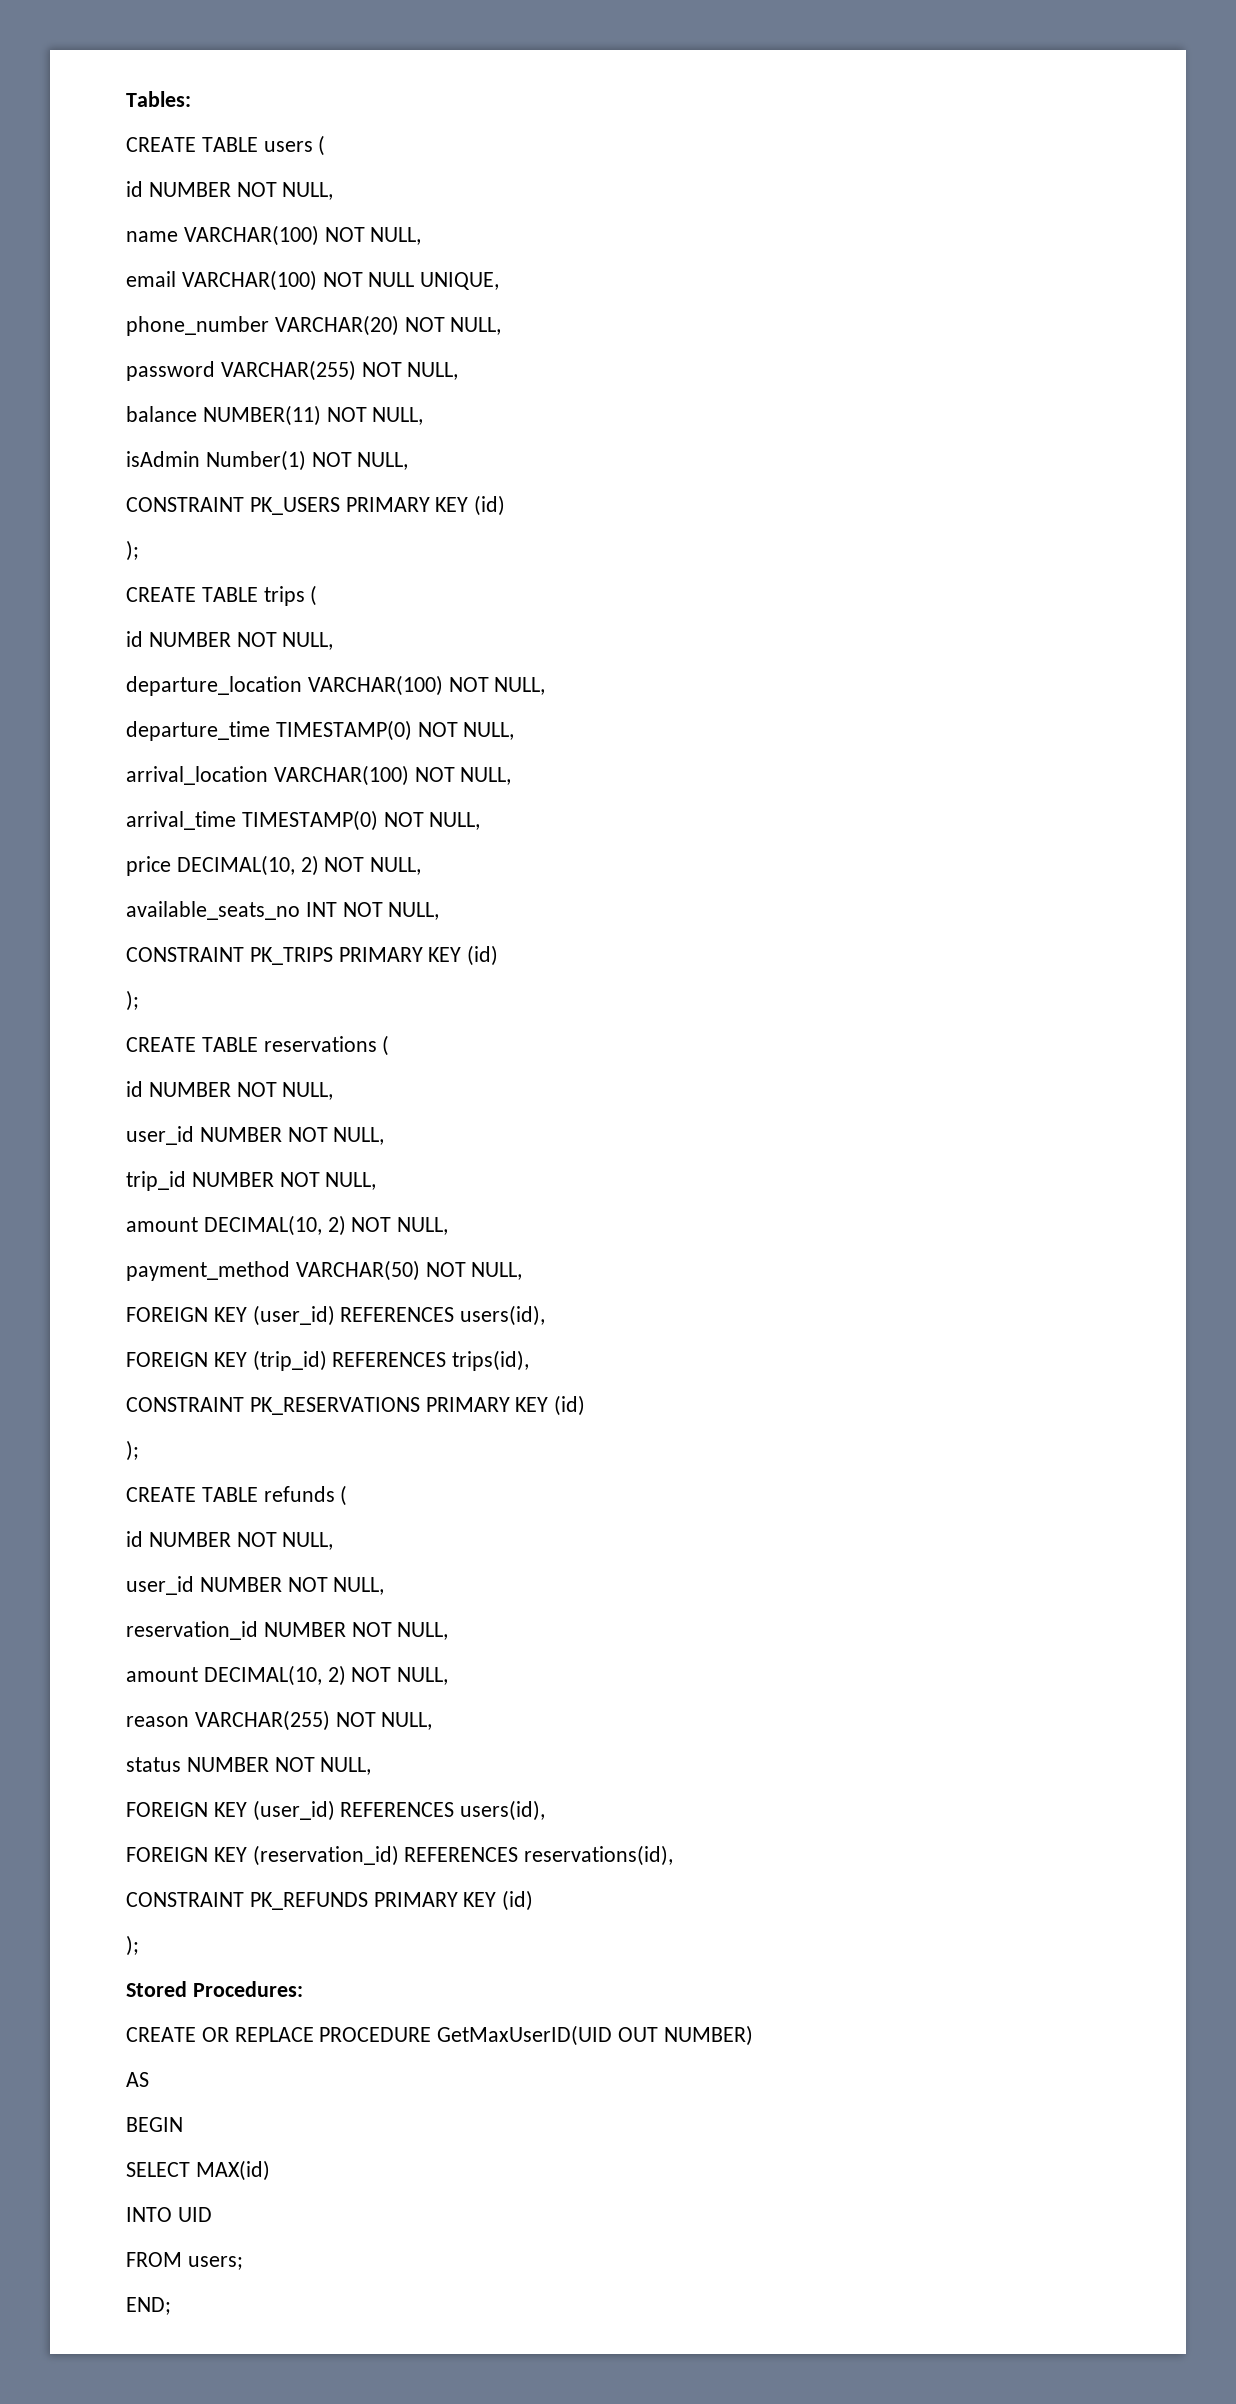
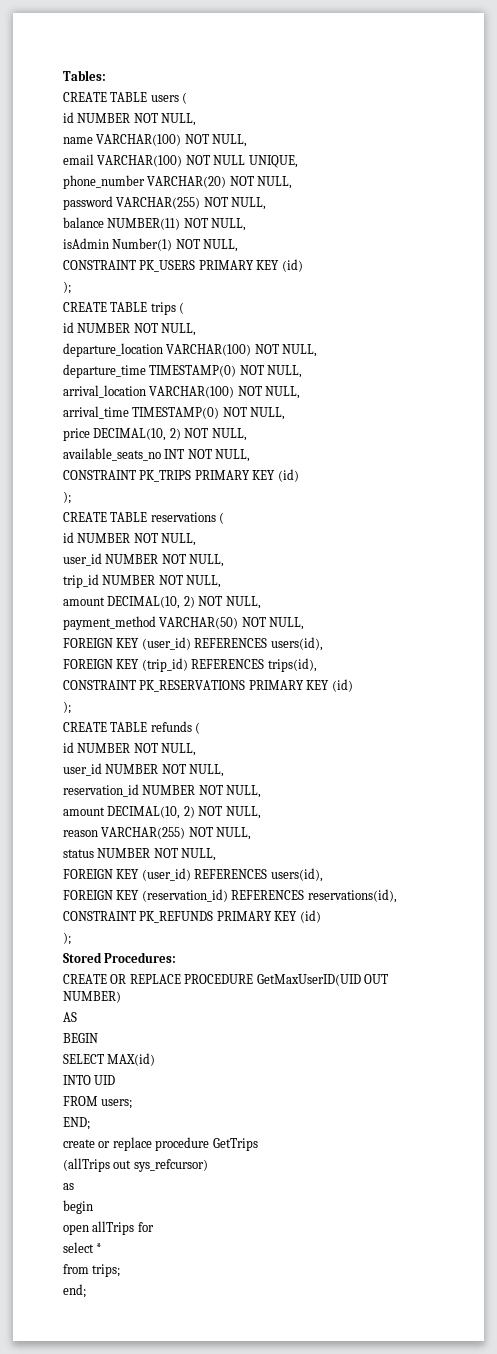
(171, 2306) none -> [63,1137,258,1151] [63,1158,208,1172] [63,1183,74,1190] [63,1200,93,1214] [63,1221,154,1235] [63,1242,103,1253] [63,1264,121,1277] [63,1284,86,1298] // create or replace procedure GetTrips // (allTrips out sys_refcursor) // as // begin // open allTrips for // select * // from trips; // end;

